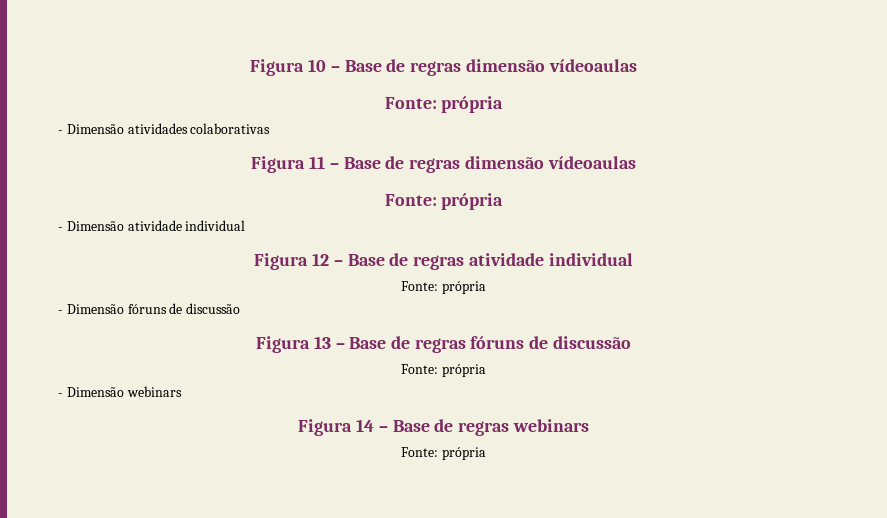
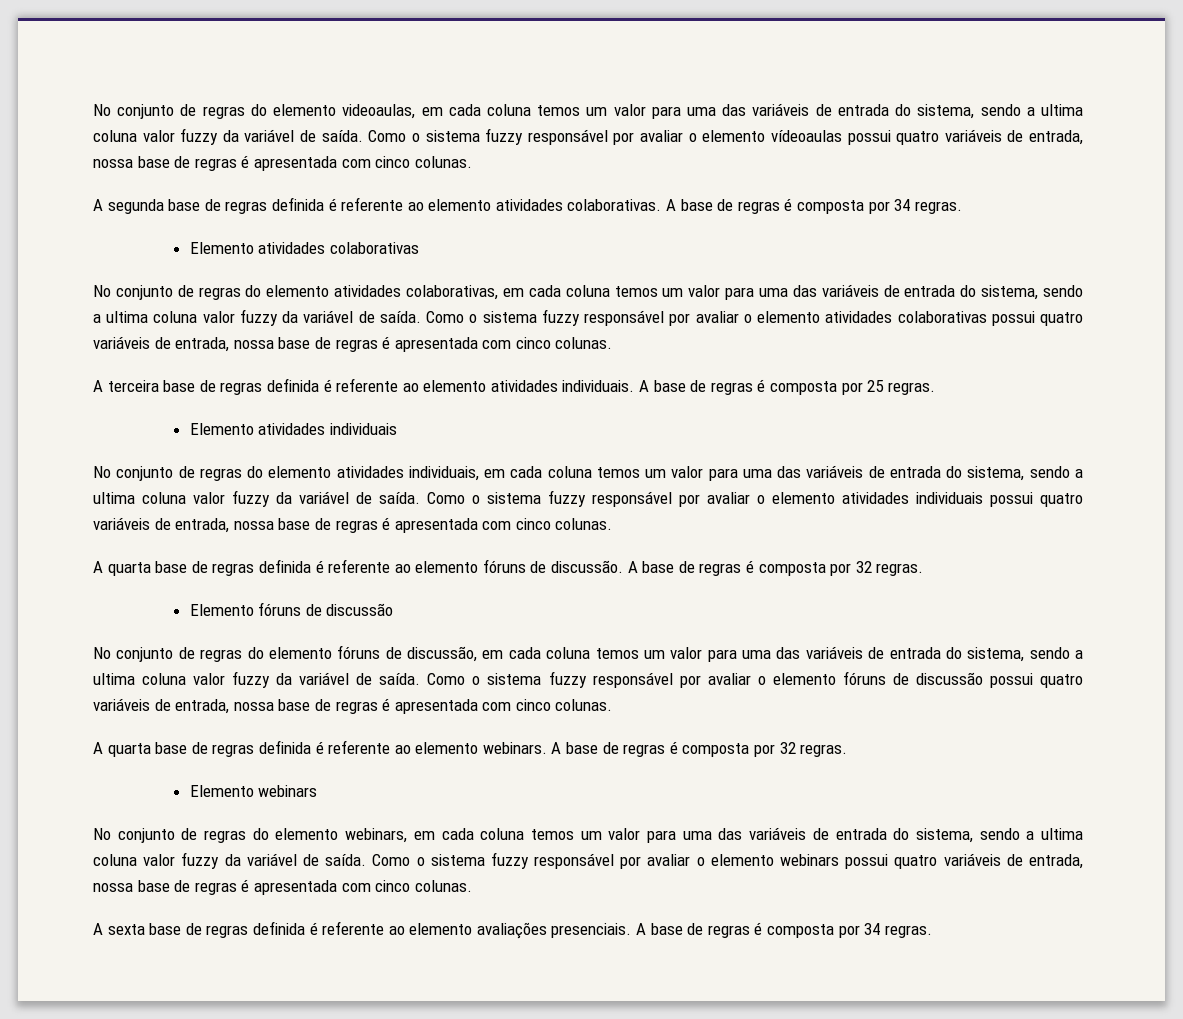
[250,59,637,76] [384,96,504,113] [58,123,271,134] [251,156,636,173] [384,193,504,210] [58,220,246,231] [254,253,633,270] [401,281,486,294] [58,303,241,314] [256,336,631,353] [401,364,486,377] [58,386,182,397] [298,419,589,436] [401,447,486,460] Figura 10 – Base de regras dimensão vídeoaulas // Fonte: própria // - Dimensão atividades colaborativas // Figura 11 – Base de regras dimensão vídeoaulas // Fonte: própria // - Dimensão atividade individual // Figura 12 – Base de regras atividade individual // Fonte: própria // - Dimensão fóruns de discussão // Figura 13 – Base de regras fóruns de discussão // Fonte: própria // - Dimensão webinars // Figura 14 – Base de regras webinars // Fonte: própria -> [93,103,1084,119] [93,128,1083,145] [93,155,472,171] [93,197,962,214] [189,242,419,254] [93,284,1084,300] [93,309,1083,326] [93,336,613,352] [93,378,935,395] [189,423,397,435] [93,465,1083,481] [93,490,1083,507] [93,517,613,533] [93,559,924,576] [189,602,394,616] [93,645,1083,662] [93,671,1083,688] [93,698,613,714] [93,740,848,757] [189,785,318,797] [93,827,1083,843] [93,852,1083,869] [93,879,472,895] [93,921,932,939] No conjunto de regras do elemento videoaulas, em cada coluna temos um valor para uma das variáveis de entrada do sistema, sendo a ultima coluna valor fuzzy da variável de saída. Como o sistema fuzzy responsável por avaliar o elemento vídeoaulas possui quatro variáveis de entrada, nossa base de regras é apresentada com cinco colunas. // A segunda base de regras definida é referente ao elemento atividades colaborativas. A base de regras é composta por 34 regras. // Elemento atividades colaborativas // No conjunto de regras do elemento atividades colaborativas, em cada coluna temos um valor para uma das variáveis de entrada do sistema, sendo a ultima coluna valor fuzzy da variável de saída. Como o sistema fuzzy responsável por avaliar o elemento atividades colaborativas possui quatro variáveis de entrada, nossa base de regras é apresentada com cinco colunas. // A terceira base de regras definida é referente ao elemento atividades individuais. A base de regras é composta por 25 regras. // Elemento atividades individuais // No conjunto de regras do elemento atividades individuais, em cada coluna temos um valor para uma das variáveis de entrada do sistema, sendo a ultima coluna valor fuzzy da variável de saída. Como o sistema fuzzy responsável por avaliar o elemento atividades individuais possui quatro variáveis de entrada, nossa base de regras é apresentada com cinco colunas. // A quarta base de regras definida é referente ao elemento fóruns de discussão. A base de regras é composta por 32 regras. // Elemento fóruns de discussão // No conjunto de regras do elemento fóruns de discussão, em cada coluna temos um valor para uma das variáveis de entrada do sistema, sendo a ultima coluna valor fuzzy da variável de saída. Como o sistema fuzzy responsável por avaliar o elemento fóruns de discussão possui quatro variáveis de entrada, nossa base de regras é apresentada com cinco colunas. // A quarta base de regras definida é referente ao elemento webinars. A base de regras é composta por 32 regras. // Elemento webinars // No conjunto de regras do elemento webinars, em cada coluna temos um valor para uma das variáveis de entrada do sistema, sendo a ultima coluna valor fuzzy da variável de saída. Como o sistema fuzzy responsável por avaliar o elemento webinars possui quatro variáveis de entrada, nossa base de regras é apresentada com cinco colunas. // A sexta base de regras definida é referente ao elemento avaliações presenciais. A base de regras é composta por 34 regras.

